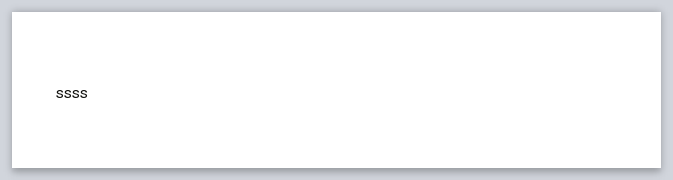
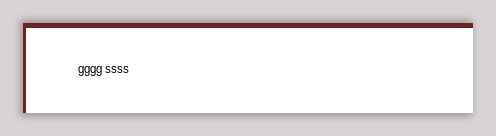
(56, 94) none -> [78,66,102,76] gggg

